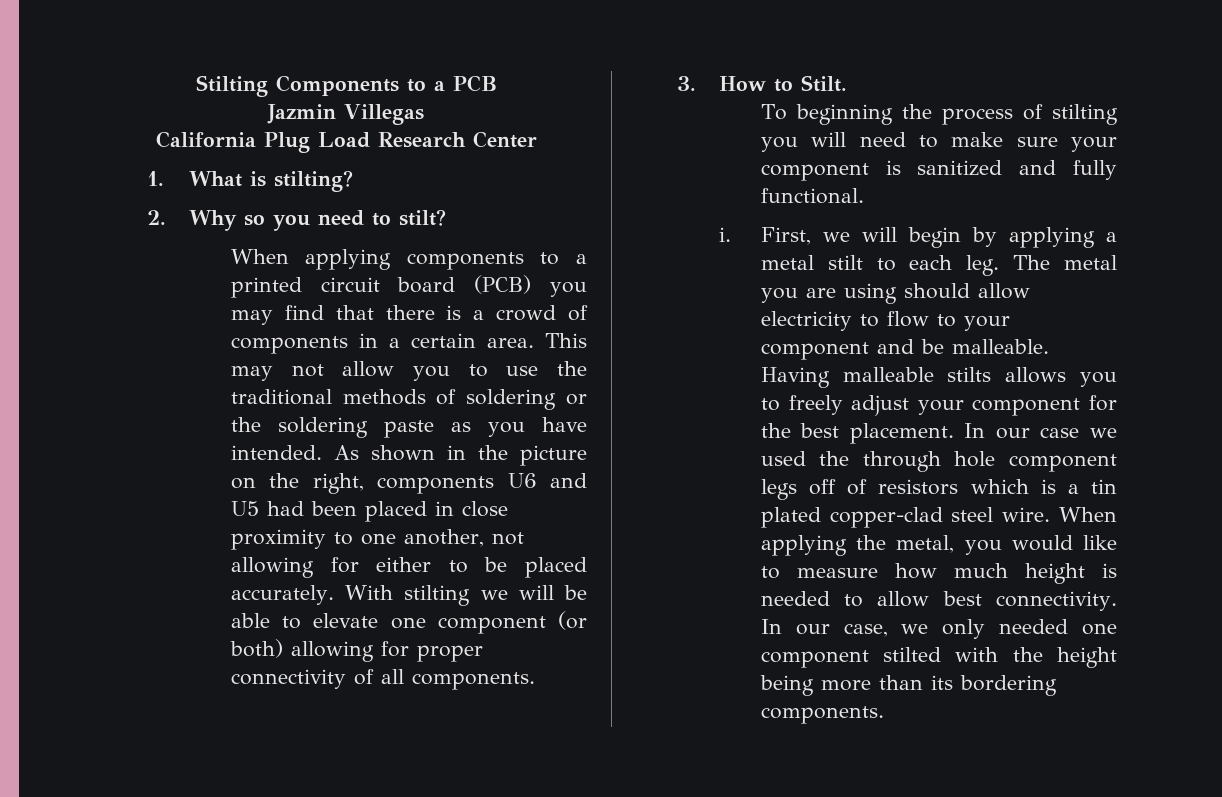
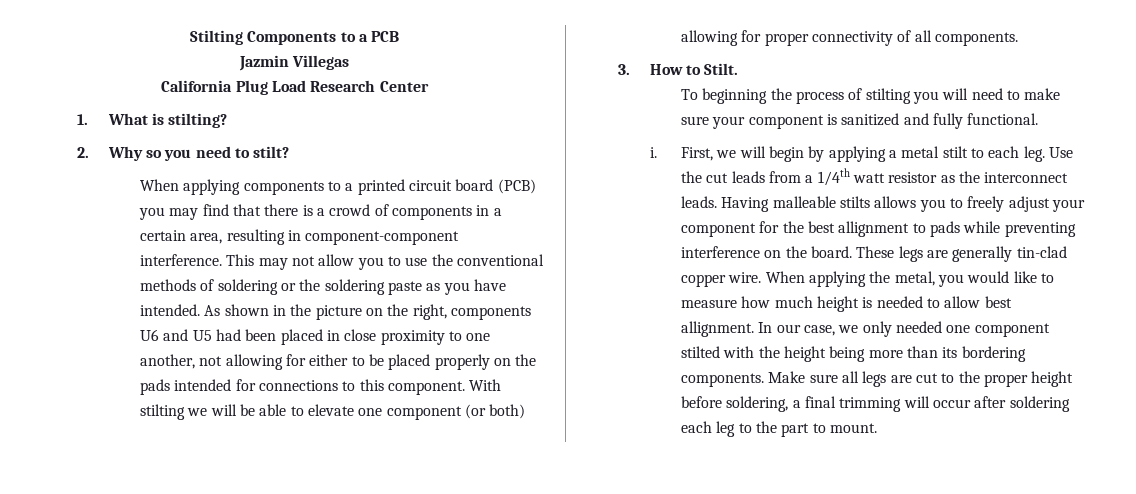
[486,338,534,348] area. -> [190,229,460,245] [140,254,223,266] area, resulting in component-component interference.
[230,389,332,405] traditional -> [456,254,544,266] conventional
[230,585,334,605] accurately. -> [434,354,537,370] [140,379,466,395] properly on the pads intended for connections to this component.
[1013,255,1117,270] [760,283,1030,304] [760,311,1010,331] [760,339,1049,360] The metal you are using should allow electricity to flow to your component and be malleable. -> [1048,147,1073,158] [681,168,1069,186] [681,196,718,208] Use the cut leads from a 1/4th watt resistor as the interconnect leads.
[849,423,1117,444] [760,451,1117,472] [760,479,1117,500] [760,507,994,528] placement. In our case we used the through hole component legs off of resistors which is a tin plated copper-clad steel -> [838,221,1076,237] [681,246,1067,262] [681,274,727,287] allignment to pads while preventing interference on the board. These legs are generally tin-clad copper
[996,591,1118,611] connectivity. -> [681,321,755,337] allignment.
(884, 715) none -> [768,371,1074,387] [681,396,1070,412] [681,421,878,437] Make sure all legs are cut to the proper height before soldering, a final trimming will occur after soldering each leg to the part to mount.

